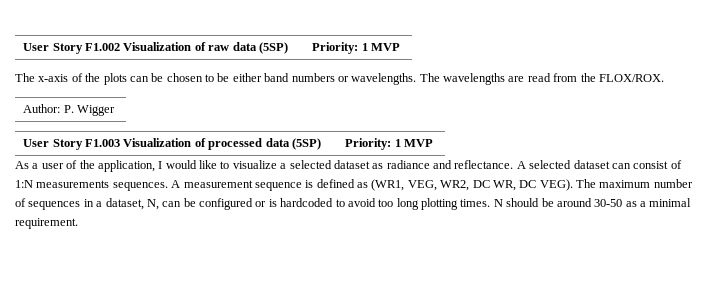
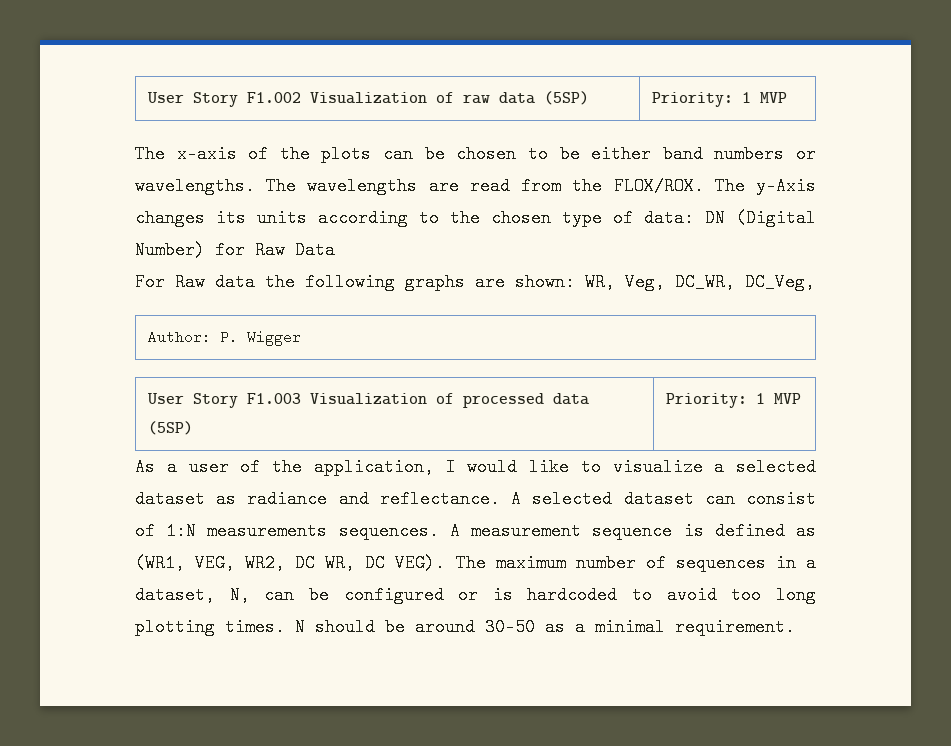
(664, 78) none -> [714,177,816,195] [135,209,816,227] [135,241,335,259] [135,273,815,291] The y-Axis changes its units according to the chosen type of data: DN (Digital Number) for Raw Data // For Raw data the following graphs are shown: WR, Veg, DC_WR, DC_Veg,

